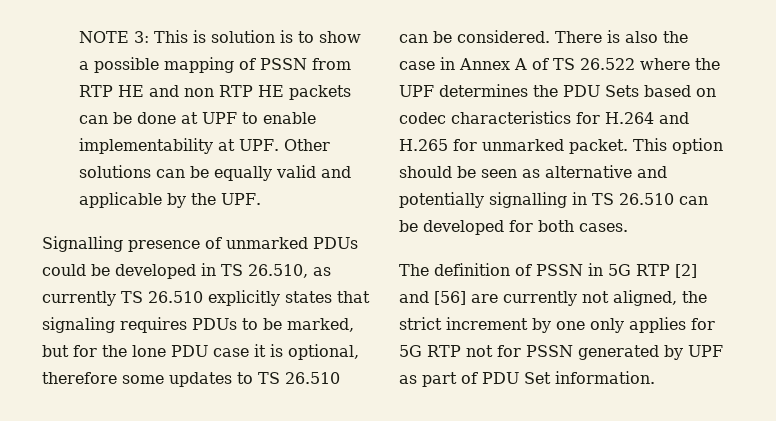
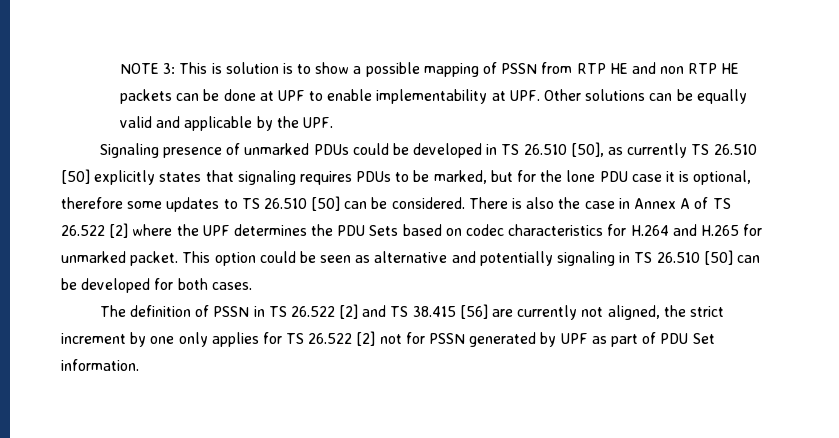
[42,236,123,252] Signalling -> [99,143,159,158] Signaling
[248,264,308,278] 26.510, -> [523,142,604,157] 26.510 [50],
(203, 297) none -> [61,169,90,184] [50]
(340, 378) none -> [311,196,341,211] [50]
(635, 64) none -> [109,223,129,238] [2]
[399,166,452,178] should -> [259,251,296,263] could
[489,192,674,208] signalling in TS 26.510 -> [557,250,733,266] signaling in TS 26.510 [50]
[608,264,697,278] [399,291,429,303] 5G RTP [2] and -> [268,304,456,319] TS 26.522 [2] and TS 38.415
[399,345,461,357] 5G RTP -> [286,331,376,346] TS 26.522 [2]

